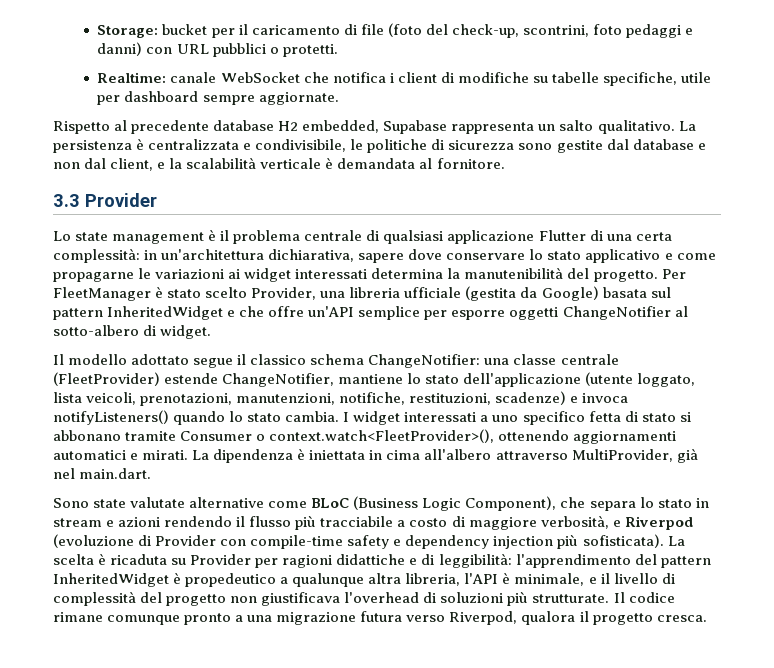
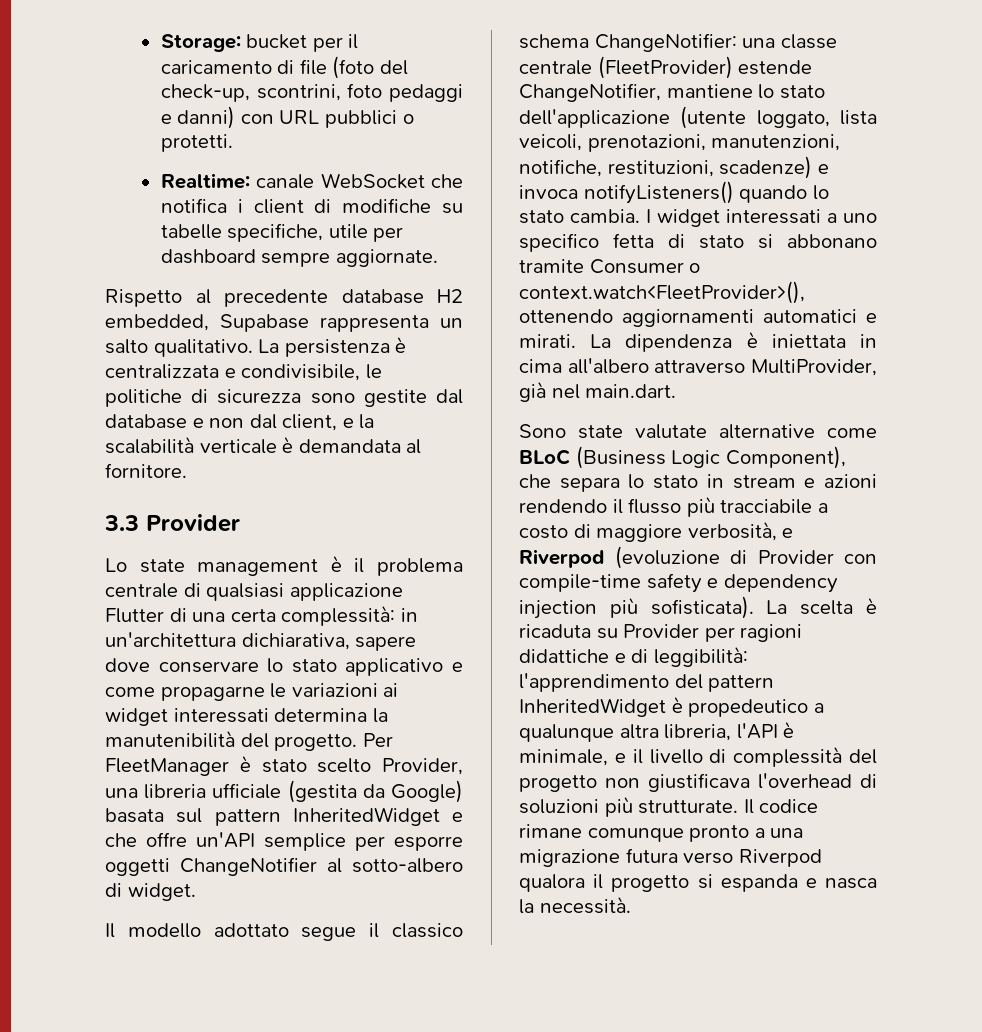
[449,611,518,625] Riverpod, -> [738,849,822,867] Riverpod
[656,615,707,622] cresca. -> [697,874,877,892] [519,896,631,914] si espanda e nasca la necessità.

